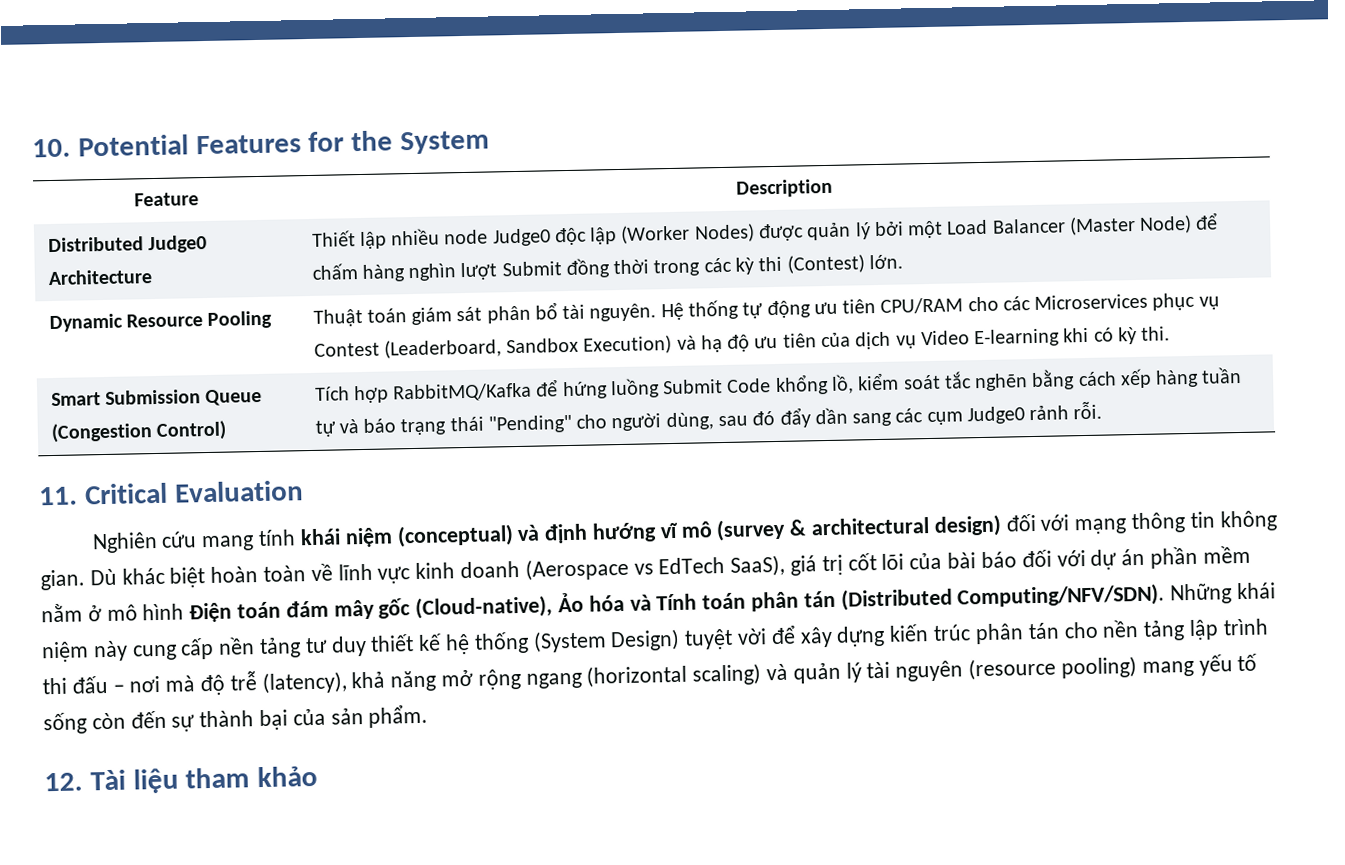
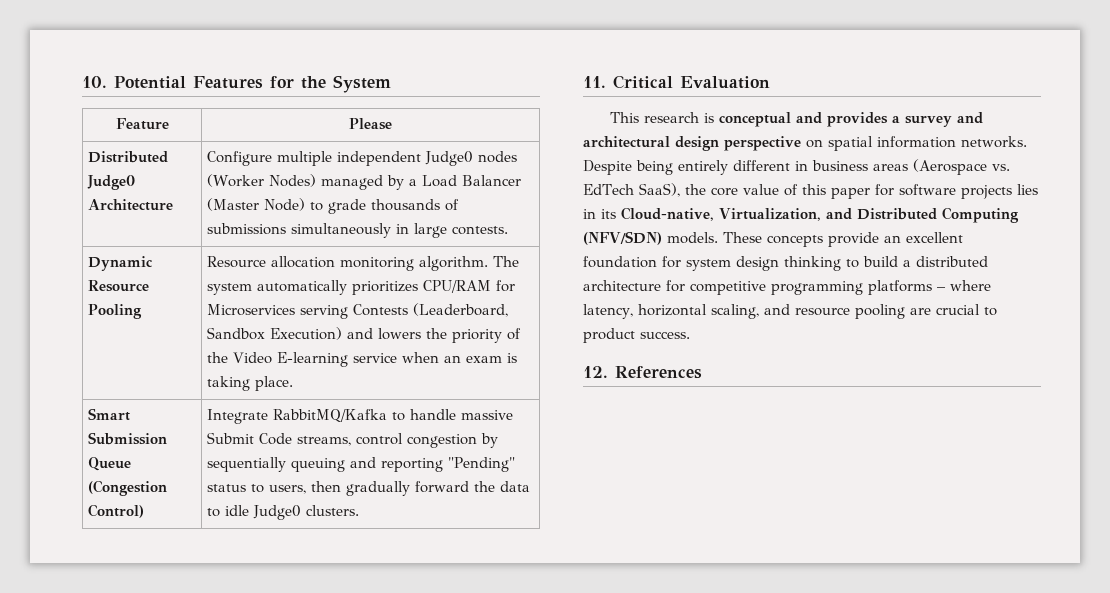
[735,178,833,198] Description -> [349,118,392,130] Please
[311,212,1219,250] [311,254,903,282] [48,310,273,333] [312,292,1220,327] [313,326,1171,359] Thiết lập nhiều node Judge0 độc lập (Worker Nodes) được quản lý bởi một Load Balancer (Master Node) để chấm hàng nghìn lượt Submit đồng thời trong các kỳ thi (Contest) lớn. // Dynamic Resource Pooling | Thuật toán giám sát phân bổ tài nguyên. Hệ thống tự động ưu tiên CPU/RAM cho các Microservices phục vụ Contest (Leaderboard, Sandbox Execution) và hạ độ ưu tiên của dịch vụ Video E-learning khi có kỳ thi. -> [207,151,518,166] [207,174,522,190] [207,198,460,214] [207,223,509,238] [88,256,154,271] [88,280,150,292] [88,304,143,319] [207,256,520,271] [207,280,516,295] [207,303,509,319] [207,327,522,343] [207,352,518,367] [207,376,294,391] Configure multiple independent Judge0 nodes (Worker Nodes) managed by a Load Balancer (Master Node) to grade thousands of submissions simultaneously in large contests. // Dynamic Resource Pooling | Resource allocation monitoring algorithm. The system automatically prioritizes CPU/RAM for Microservices serving Contests (Leaderboard, Sandbox Execution) and lowers the priority of the Video E-learning service when an exam is taking place.
[314,366,1243,404] [314,401,1103,437] [38,480,304,506] [91,510,1278,554] [40,545,1251,591] [41,582,1277,623] [41,618,1269,663] [42,653,1259,696] [43,704,429,735] [44,765,319,794] Tích hợp RabbitMQ/Kafka để hứng luồng Submit Code khổng lồ, kiểm soát tắc nghẽn bằng cách xếp hàng tuần tự và báo trạng thái "Pending" cho người dùng, sau đó đẩy dần sang các cụm Judge0 rảnh rỗi. // 11. Critical Evaluation // Nghiên cứu mang tính khái niệm (conceptual) và định hướng vĩ mô (survey & architectural design) đối với mạng thông tin không gian. Dù khác biệt hoàn toàn về lĩnh vực kinh doanh (Aerospace vs EdTech SaaS), giá trị cốt lõi của bài báo đối với dự án phần mềm nằm ở mô hình Điện toán đám mây gốc (Cloud-native), Ảo hóa và Tính toán phân tán (Distributed Computing/NFV/SDN). Những khái niệm này cung cấp nền tảng tư duy thiết kế hệ thống (System Design) tuyệt vời để xây dựng kiến trúc phân tán cho nền tảng lập trình thi đấu – nơi mà độ trễ (latency), khả năng mở rộng ngang (horizontal scaling) và quản lý tài nguyên (resource pooling) mang yếu tố sống còn đến sự thành bại của sản phẩm. // 12. Tài liệu tham khảo -> [207,409,514,424] [207,432,499,448] [207,457,516,472] [207,481,531,496] [207,505,360,520] [583,75,770,89] [610,112,984,127] [583,136,1027,151] [583,159,1010,175] [583,183,1038,199] [583,207,1019,223] [583,231,963,247] [583,256,988,271] [583,280,991,295] [583,304,997,319] [583,328,690,343] [583,366,702,379] Integrate RabbitMQ/Kafka to handle massive Submit Code streams, control congestion by sequentially queuing and reporting "Pending" status to users, then gradually forward the data to idle Judge0 clusters. // 11. Critical Evaluation // This research is conceptual and provides a survey and architectural design perspective on spatial information networks. Despite being entirely different in business areas (Aerospace vs. EdTech SaaS), the core value of this paper for software projects lies in its Cloud-native, Virtualization, and Distributed Computing (NFV/SDN) models. These concepts provide an excellent foundation for system design thinking to build a distributed architecture for competitive programming platforms – where latency, horizontal scaling, and resource pooling are crucial to product success. // 12. References

